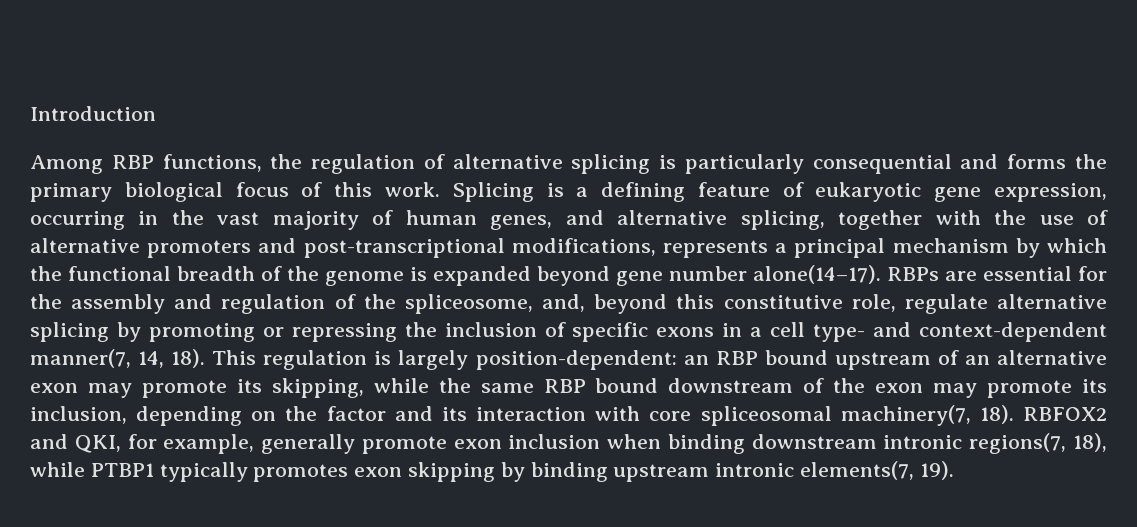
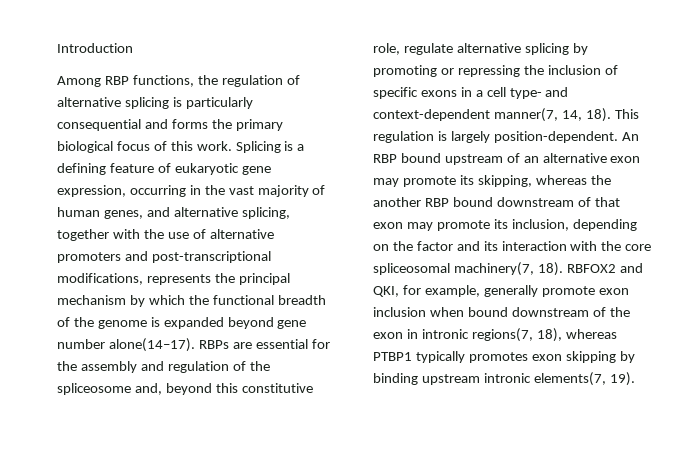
[775,243,788,253] a -> [214,273,235,283] the
[404,294,533,314] spliceosome, -> [57,383,131,395] spliceosome
[475,350,709,370] position-dependent: an -> [493,131,639,143] position-dependent. An
[373,378,534,393] while the same -> [535,175,611,185] [373,197,421,207] whereas the another
[833,378,866,393] the -> [594,197,620,207] that
(641, 413) none -> [601,241,622,251] the
[667,434,877,454] binding downstream -> [467,307,630,317] [373,329,418,339] bound downstream of the exon in
[30,462,85,477] while -> [565,329,617,339] whereas

